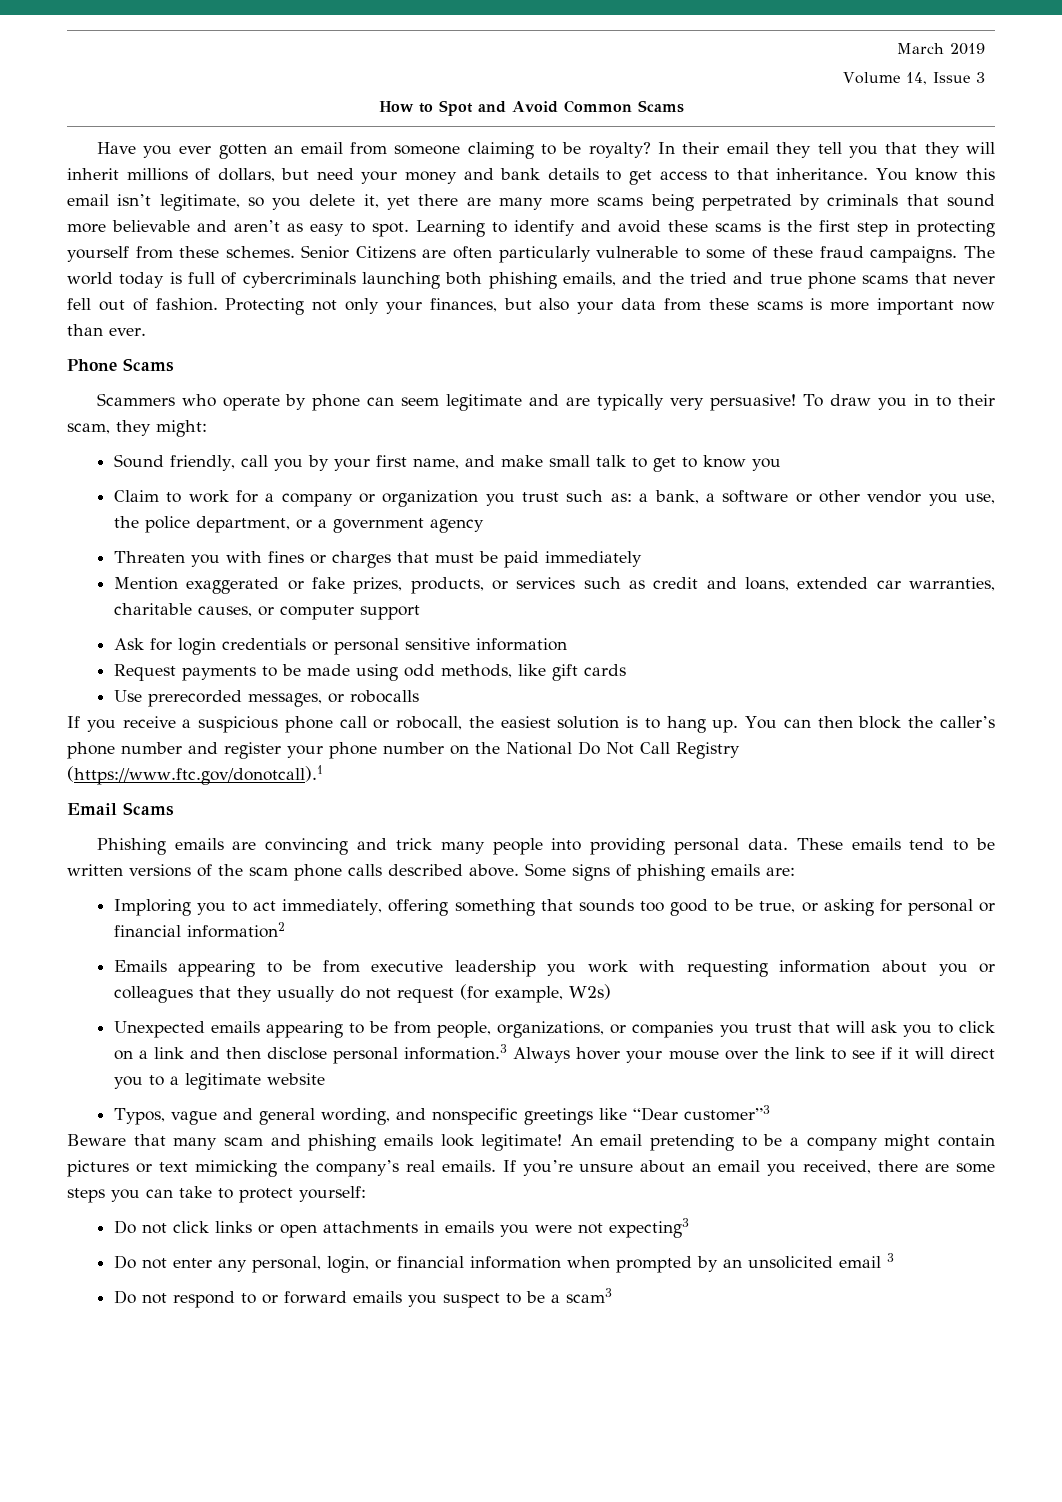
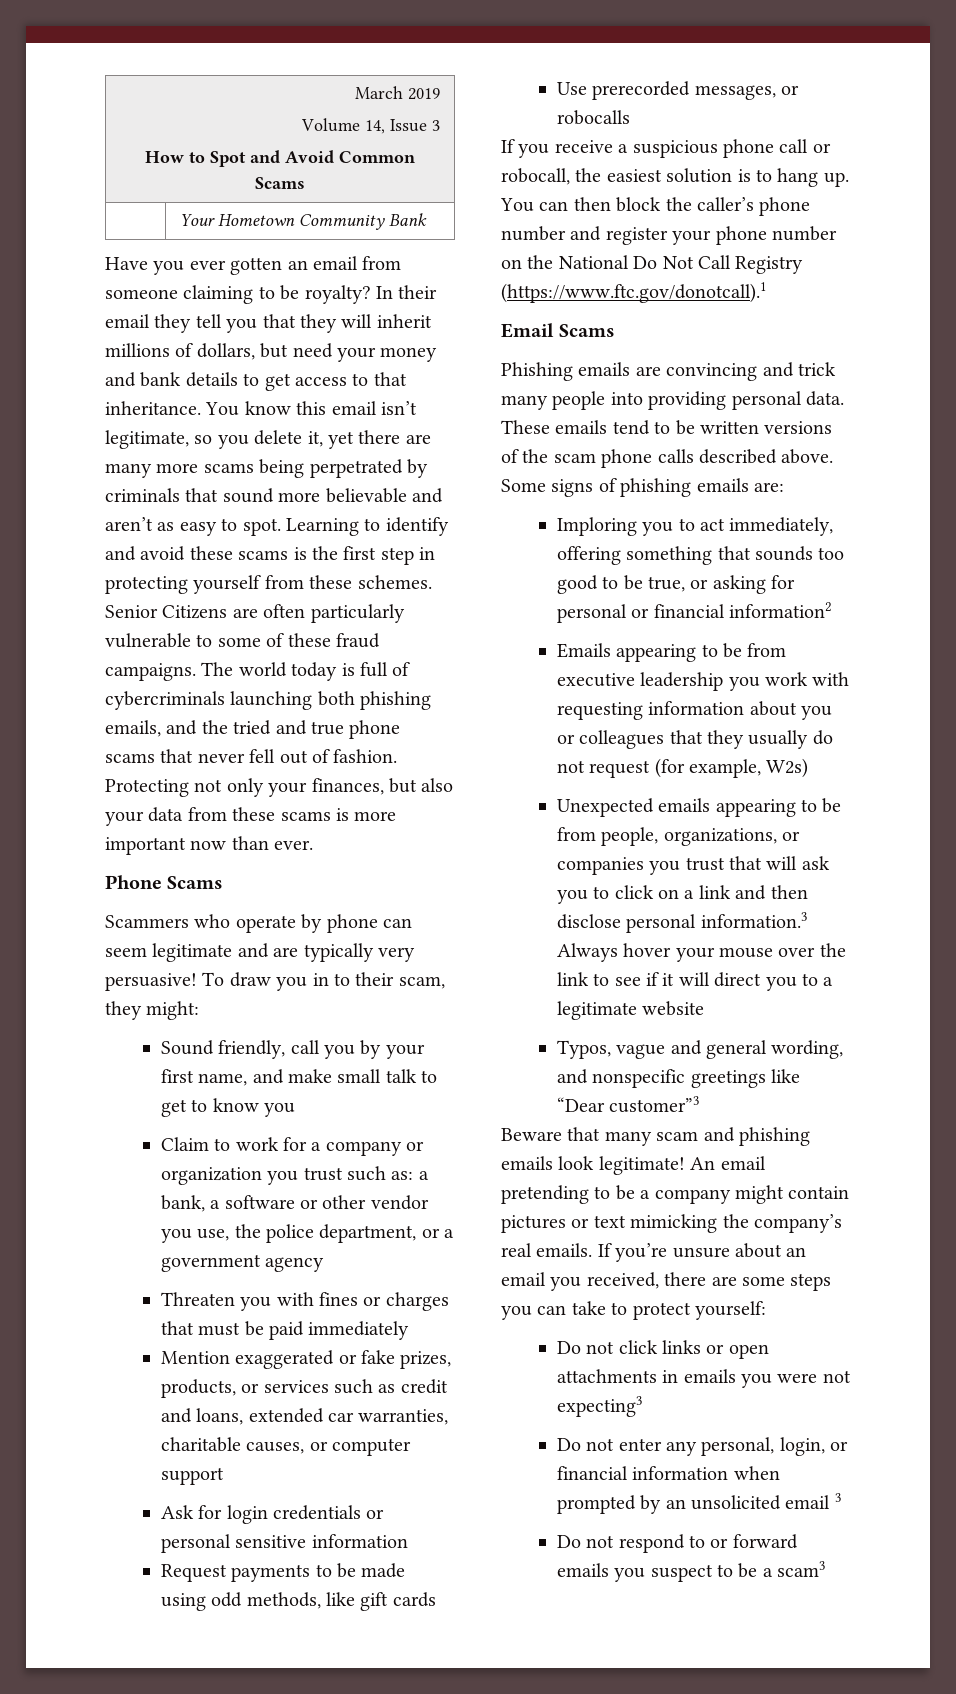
(684, 106) none -> [180,213,428,230] // | Your Hometown Community Bank

